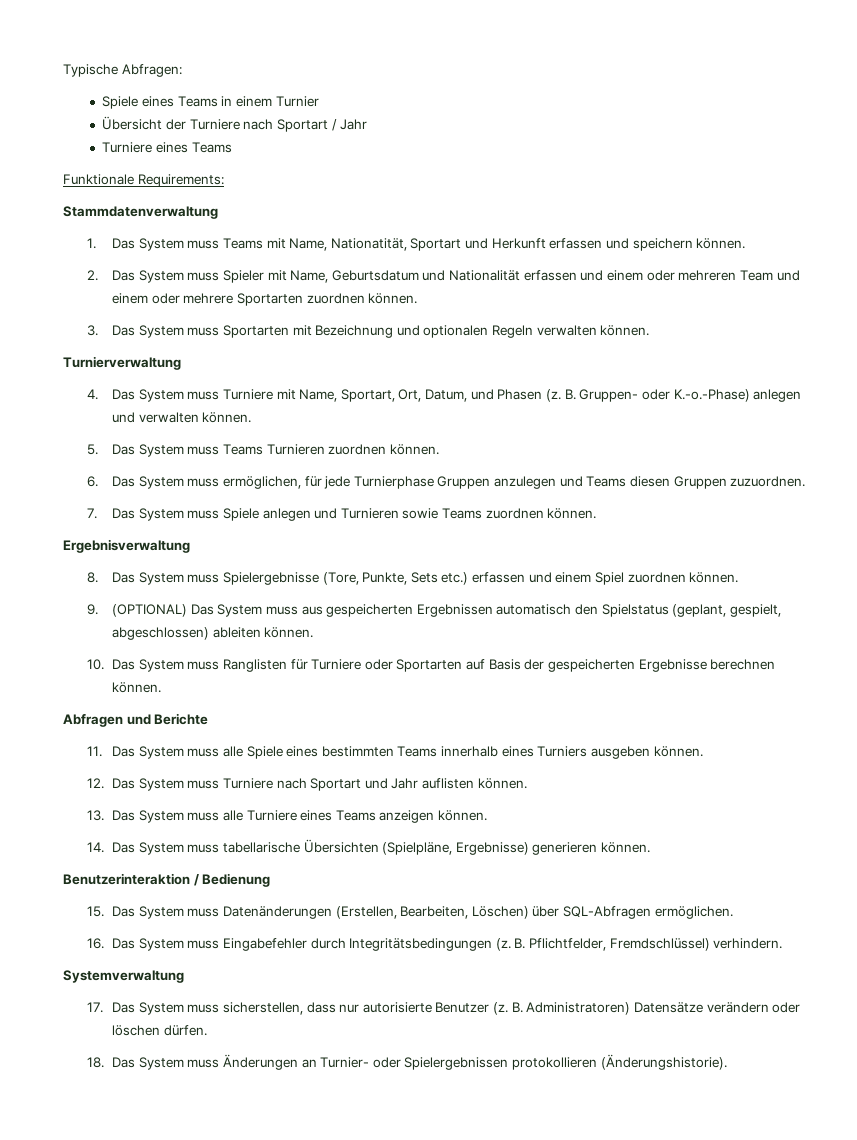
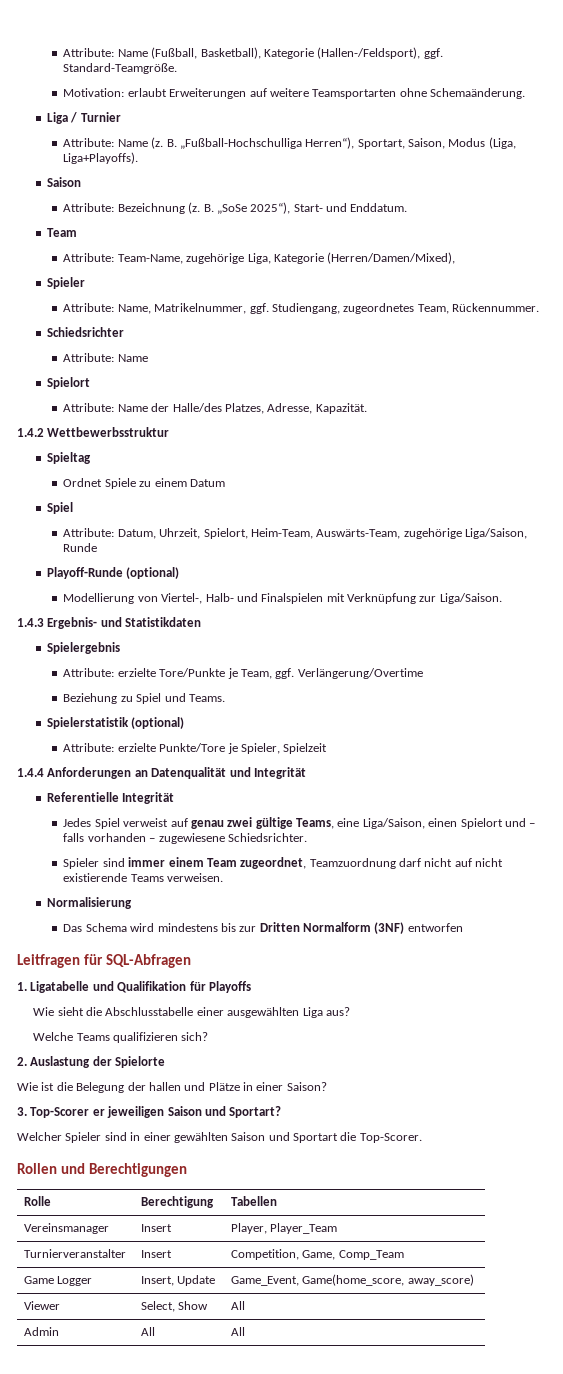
[63,64,182,77] [102,96,319,109] [102,116,368,132] [102,142,232,153] [63,174,224,187] [63,206,218,219] [87,238,746,251] [87,270,800,283] [111,293,418,306] [87,325,650,338] [63,356,181,370] [87,389,802,402] [111,412,252,423] [87,444,439,457] [87,476,806,489] [87,508,597,521] [63,539,190,553] [87,572,739,585] [87,604,782,617] [111,627,314,640] [87,659,776,672] [111,682,161,693] [63,713,209,727] [87,746,703,759] [87,778,527,791] [87,810,488,823] [87,839,651,855] [63,873,271,887] [87,906,733,919] [87,938,783,951] [63,970,184,983] [87,1002,801,1015] [111,1025,207,1036] [87,1054,727,1070] Typische Abfragen: // Spiele eines Teams in einem Turnier // Übersicht der Turniere nach Sportart / Jahr // Turniere eines Teams // Funktionale Requirements: // Stammdatenverwaltung // 1. Das System muss Teams mit Name, Nationatität, Sportart und Herkunft erfassen und speichern können. // 2. Das System muss Spieler mit Name, Geburtsdatum und Nationalität erfassen und einem oder mehreren Team und einem oder mehrere Sportarten zuordnen können. // 3. Das System muss Sportarten mit Bezeichnung und optionalen Regeln verwalten können. // Turnierverwaltung // 4. Das System muss Turniere mit Name, Sportart, Ort, Datum, und Phasen (z. B. Gruppen- oder K.-o.-Phase) anlegen und verwalten können. // 5. Das System muss Teams Turnieren zuordnen können. // 6. Das System muss ermöglichen, für jede Turnierphase Gruppen anzulegen und Teams diesen Gruppen zuzuordnen. // 7. Das System muss Spiele anlegen und Turnieren sowie Teams zuordnen können. // Ergebnisverwaltung // 8. Das System muss Spielergebnisse (Tore, Punkte, Sets etc.) erfassen und einem Spiel zuordnen können. // 9. (OPTIONAL) Das System muss aus gespeicherten Ergebnissen automatisch den Spielstatus (geplant, gespielt, abgeschlossen) ableiten können. // 10. Das System muss Ranglisten für Turniere oder Sportarten auf Basis der gespeicherten Ergebnisse berechnen können. // Abfragen und Berichte // 11. Das System muss alle Spiele eines bestimmten Teams innerhalb eines Turniers ausgeben können. // 12. Das System muss Turniere nach Sportart und Jahr auflisten können. // 13. Das System muss alle Turniere eines Teams anzeigen können. // 14. Das System muss tabellarische Übersichten (Spielpläne, Ergebnisse) generieren können. // Benutzerinteraktion / Bedienung // 15. Das System muss Datenänderungen (Erstellen, Bearbeiten, Löschen) über SQL-Abfragen ermöglichen. // 16. Das System muss Eingabefehler durch Integritätsbedingungen (z. B. Pflichtfelder, Fremdschlüssel) verhindern. // Systemverwaltung // 17. Das System muss sicherstellen, dass nur autorisierte Benutzer (z. B. Administratoren) Datensätze verändern oder löschen dürfen. // 18. Das System muss Änderungen an Turnier- oder Spielergebnissen protokollieren (Änderungshistorie). -> [63,47,443,59] [63,63,178,74] [63,88,526,99] [47,112,121,124] [63,137,516,149] [63,152,139,164] [47,177,82,187] [63,202,408,214] [47,228,78,237] [63,252,456,264] [47,277,86,289] [63,303,540,314] [47,327,125,337] [63,353,148,362] [47,377,91,389] [63,403,367,414] [17,427,170,437] [47,452,92,464] [63,478,225,489] [47,502,74,514] [63,528,528,539] [63,543,98,552] [47,567,180,579] [63,593,502,604] [17,617,202,629] [47,642,121,654] [63,668,423,679] [63,693,225,704] [47,717,185,729] [63,743,328,754] [17,767,306,779] [47,792,175,804] [63,817,536,829] [63,833,307,844] [63,857,504,869] [63,873,224,882] [47,897,133,909] [63,922,463,934] [17,954,191,968] [17,981,251,993] [33,1007,350,1018] [33,1032,209,1043] [17,1056,166,1068] [17,1082,327,1093] [17,1106,282,1118] [17,1132,422,1143] [17,1163,187,1177] [24,1196,52,1206] [141,1196,215,1208] [231,1196,278,1206] [24,1223,110,1234] [141,1224,173,1232] [231,1223,338,1234] [24,1249,127,1258] [141,1250,173,1258] [231,1249,404,1260] [24,1276,93,1286] [141,1275,216,1286] [231,1274,474,1286] [24,1301,61,1310] [141,1301,209,1312] [231,1301,246,1310] [24,1327,60,1336] [141,1327,156,1336] [231,1327,246,1336] Attribute: Name (Fußball, Basketball), Kategorie (Hallen-/Feldsport), ggf. Standard-Teamgröße. // Motivation: erlaubt Erweiterungen auf weitere Teamsportarten ohne Schemaänderung. // Liga / Turnier // Attribute: Name (z. B. „Fußball-Hochschulliga Herren“), Sportart, Saison, Modus (Liga, Liga+Playoffs). // Saison // Attribute: Bezeichnung (z. B. „SoSe 2025“), Start- und Enddatum. // Team // Attribute: Team-Name, zugehörige Liga, Kategorie (Herren/Damen/Mixed), // Spieler // Attribute: Name, Matrikelnummer, ggf. Studiengang, zugeordnetes Team, Rückennummer. // Schiedsrichter // Attribute: Name // Spielort // Attribute: Name der Halle/des Platzes, Adresse, Kapazität. // 1.4.2 Wettbewerbsstruktur // Spieltag // Ordnet Spiele zu einem Datum // Spiel // Attribute: Datum, Uhrzeit, Spielort, Heim-Team, Auswärts-Team, zugehörige Liga/Saison, Runde // Playoff-Runde (optional) // Modellierung von Viertel-, Halb- und Finalspielen mit Verknüpfung zur Liga/Saison. // 1.4.3 Ergebnis- und Statistikdaten // Spielergebnis // Attribute: erzielte Tore/Punkte je Team, ggf. Verlängerung/Overtime // Beziehung zu Spiel und Teams. // Spielerstatistik (optional) // Attribute: erzielte Punkte/Tore je Spieler, Spielzeit // 1.4.4 Anforderungen an Datenqualität und Integrität // Referentielle Integrität // Jedes Spiel verweist auf genau zwei gültige Teams, eine Liga/Saison, einen Spielort und – falls vorhanden – zugewiesene Schiedsrichter. // Spieler sind immer einem Team zugeordnet, Teamzuordnung darf nicht auf nicht existierende Teams verweisen. // Normalisierung // Das Schema wird mindestens bis zur Dritten Normalform (3NF) entworfen // Leitfragen für SQL-Abfragen // 1. Ligatabelle und Qualifikation für Playoffs // Wie sieht die Abschlusstabelle einer ausgewählten Liga aus? // Welche Teams qualifizieren sich? // 2. Auslastung der Spielorte // Wie ist die Belegung der hallen und Plätze in einer Saison? // 3. Top-Scorer er jeweiligen Saison und Sportart? // Welcher Spieler sind in einer gewählten Saison und Sportart die Top-Scorer. // Rollen und Berechtigungen // Rolle | Berechtigung | Tabellen // Vereinsmanager | Insert | Player, Player_Team // Turnierveranstalter | Insert | Competition, Game, Comp_Team // Game Logger | Insert, Update | Game_Event, Game(home_score, away_score) // Viewer | Select, Show | All // Admin | All | All

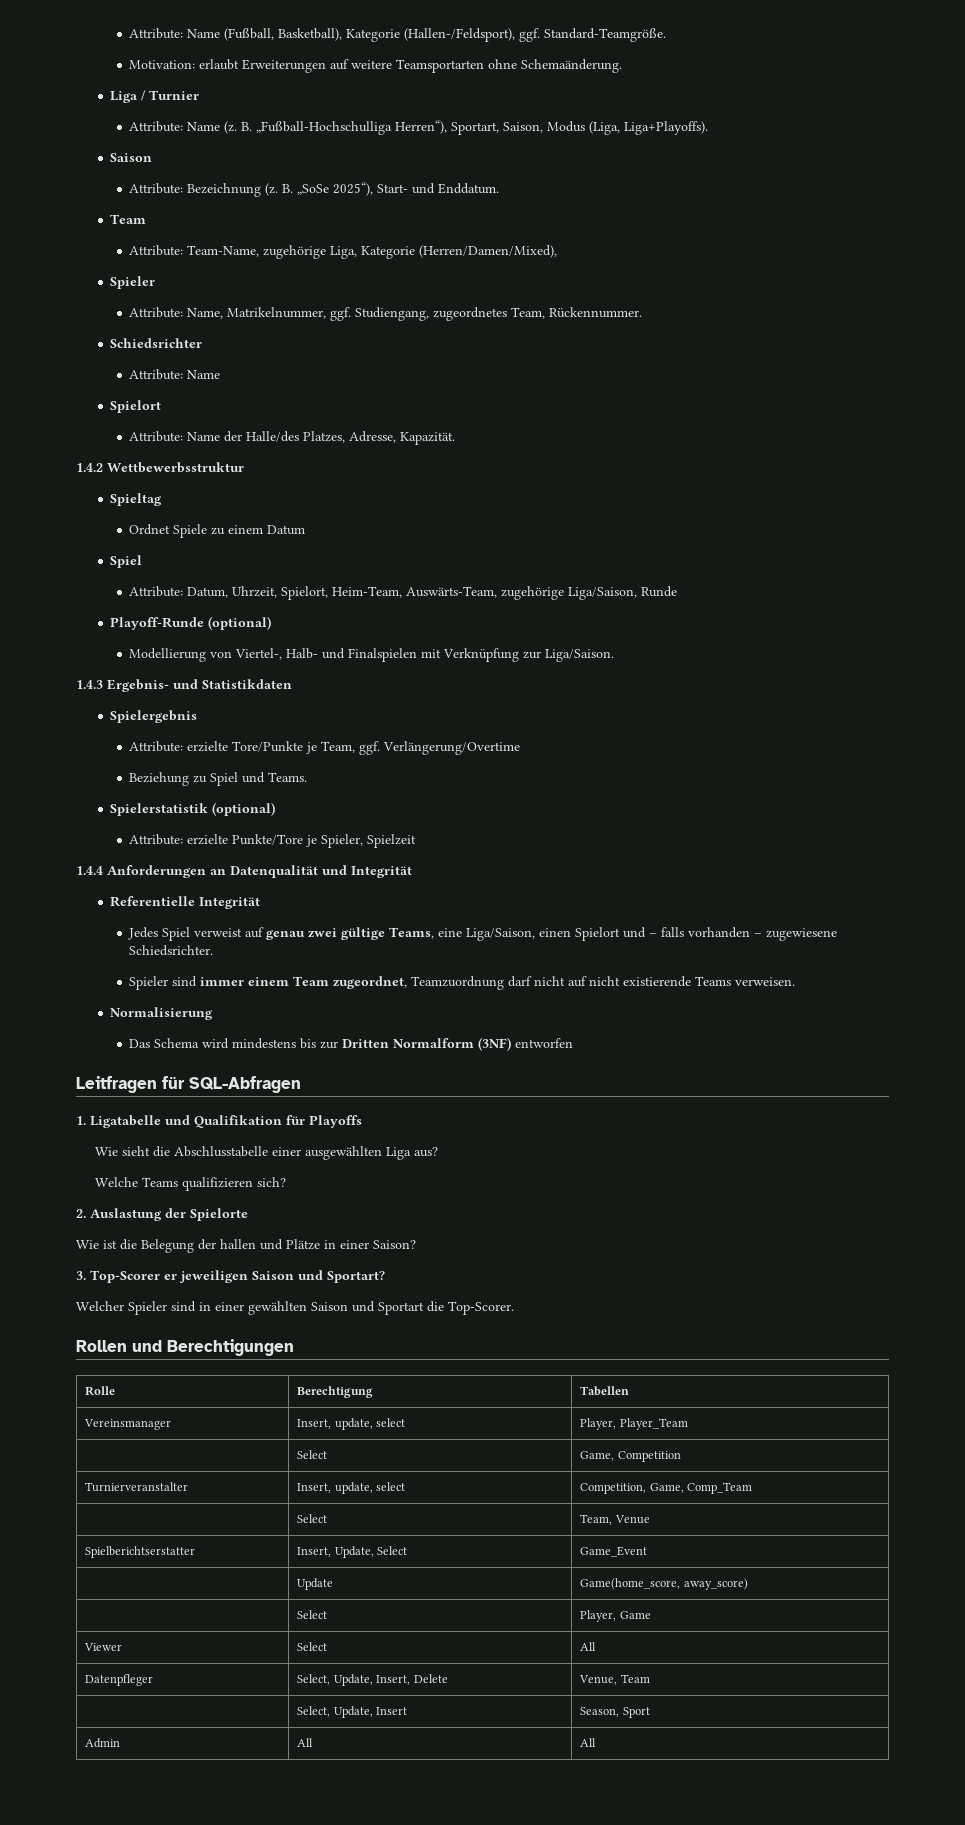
[141,1224,173,1232] Insert -> [297,1418,406,1430] Insert, update, select
[24,1249,127,1258] [141,1250,173,1258] [231,1249,404,1260] [24,1276,93,1286] [141,1276,175,1286] Turnierveranstalter | Insert | Competition, Game, Comp_Team // Game Logger | Insert, -> [297,1450,328,1459] [580,1451,681,1462] [85,1482,189,1492] [297,1482,406,1494] [580,1482,753,1494] [297,1514,328,1523] [580,1514,650,1525] [85,1546,196,1558] [297,1546,408,1558] [580,1546,648,1557] | Select | Game, Competition // Turnierveranstalter | Insert, update, select | Competition, Game, Comp_Team // | Select | Team, Venue // Spielberichtserstatter | Insert, Update, Select | Game_Event // |
[231,1276,300,1286] Game_Event, -> (334, 1584) none
(474, 1280) none -> [297,1610,328,1619] [580,1610,651,1622] // | Select | Player, Game
[141,1301,209,1312] [231,1301,246,1310] Select, Show | All -> [297,1642,328,1651] [580,1642,597,1651] [85,1674,154,1686] [297,1674,448,1686] [579,1674,650,1685] [297,1706,408,1718] [580,1707,650,1718] Select | All // Datenpfleger | Select, Update, Insert, Delete | Venue, Team // | Select, Update, Insert | Season, Sport

